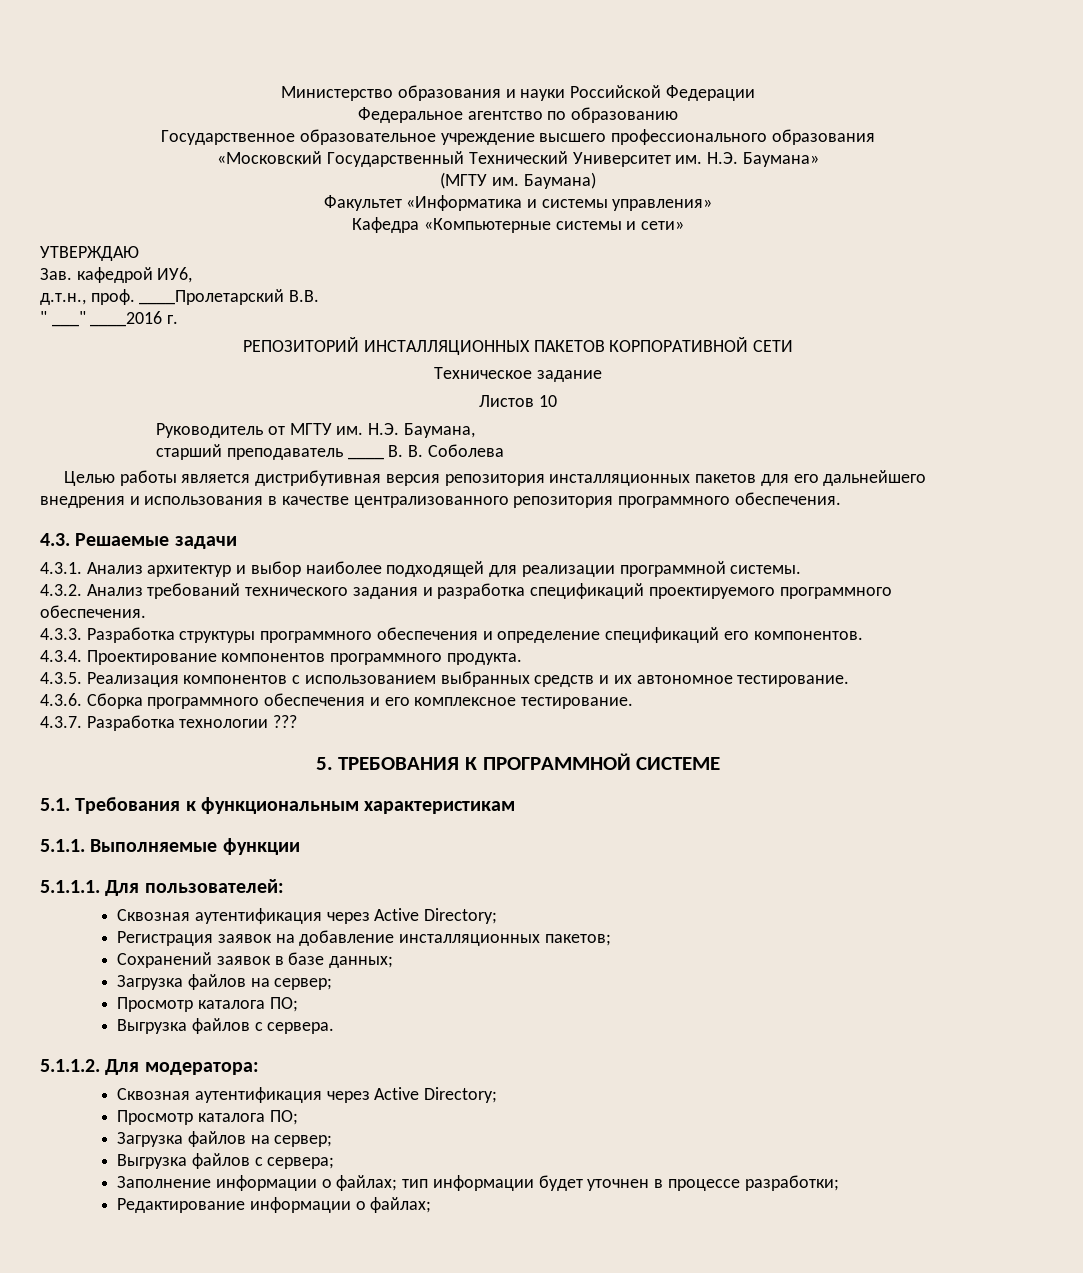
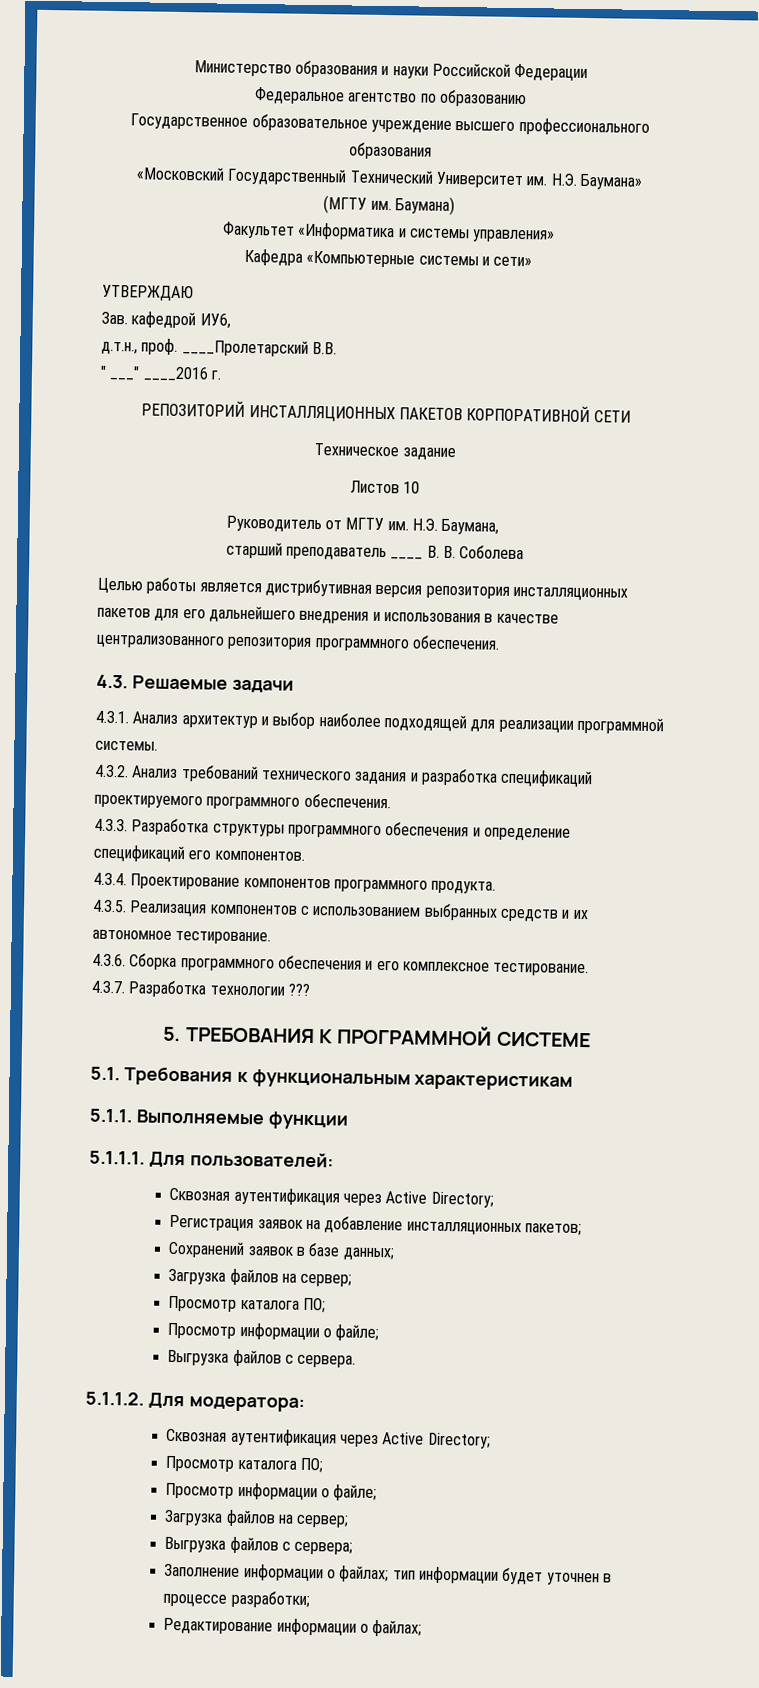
(298, 1004) none -> [167,1322,380,1342] // Просмотр информации о файле;
(298, 1117) none -> [165,1482,378,1502] // Просмотр информации о файле;

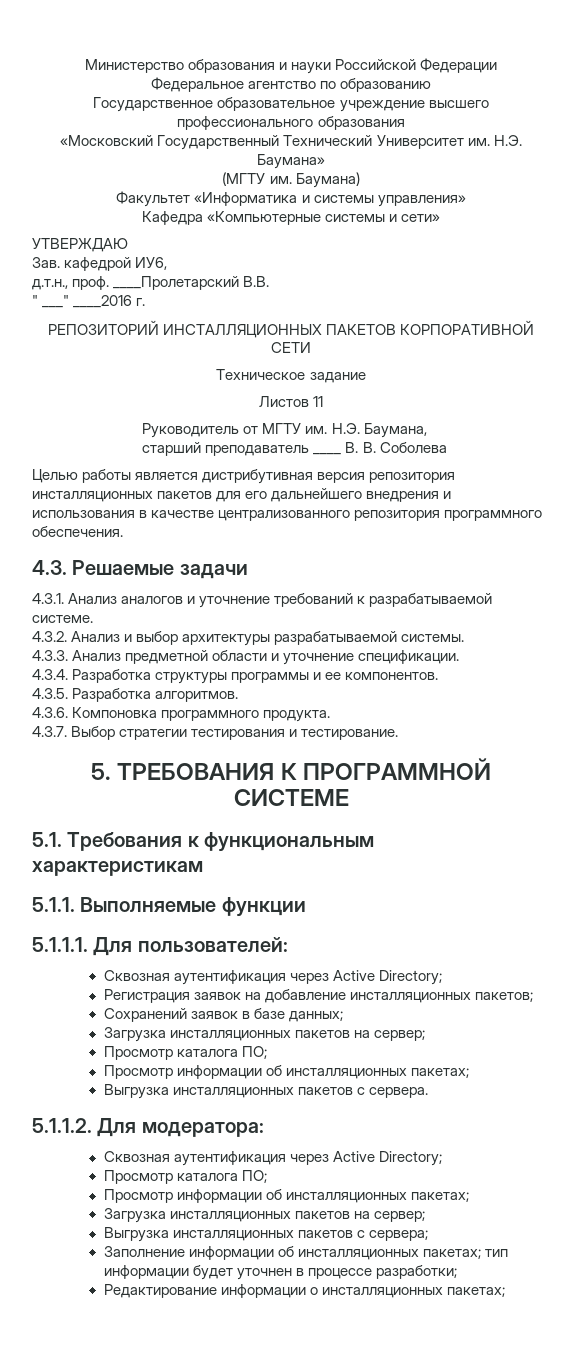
[403,481,421,494] 10 -> [313,396,324,407] 11
[181,712,664,735] [95,740,158,751] [94,764,594,788] [94,793,391,810] [94,818,571,841] [93,844,305,863] [93,872,497,894] [92,899,589,922] [92,929,272,945] [92,953,590,977] [91,980,310,998] архитектур и выбор наиболее подходящей для реализации программной системы. // 4.3.2. Анализ требований технического задания и разработка спецификаций проектируемого программного обеспечения. // 4.3.3. Разработка структуры программного обеспечения и определение спецификаций его компонентов. // 4.3.4. Проектирование компонентов программного продукта. // 4.3.5. Реализация компонентов с использованием выбранных средств и их автономное тестирование. // 4.3.6. Сборка программного обеспечения и его комплексное тестирование. // 4.3.7. Разработка технологии ??? -> [121,593,493,608] [32,615,93,623] [32,631,465,646] [32,650,460,665] [32,669,439,684] [32,688,239,702] [32,707,331,722] [32,726,399,740] аналогов и уточнение требований к разрабатываемой системе. // 4.3.2. Анализ и выбор архитектуры разрабатываемой системы. // 4.3.3. Анализ предметной области и уточнение спецификации. // 4.3.4. Разработка структуры программы и ее компонентов. // 4.3.5. Разработка алгоритмов. // 4.3.6. Компоновка программного продукта. // 4.3.7. Выбор стратегии тестирования и тестирование.
[229,1268,279,1286] файлов -> [169,1030,350,1041] инсталляционных пакетов
[323,1324,380,1342] [167,1349,282,1367] о файле; // Выгрузка файлов -> [265,1065,469,1079] [103,1084,353,1099] об инсталляционных пакетах; // Выгрузка инсталляционных пакетов
[321,1484,378,1502] [164,1509,276,1527] о файле; // Загрузка файлов -> [265,1189,469,1203] [103,1208,350,1223] об инсталляционных пакетах; // Загрузка инсталляционных пакетов
[229,1536,279,1554] файлов -> [172,1230,353,1241] инсталляционных пакетов
[327,1565,390,1583] о файлах; -> [277,1246,481,1260] об инсталляционных пакетах;
[372,1619,423,1637] файлах; -> [321,1287,505,1298] инсталляционных пакетах;

